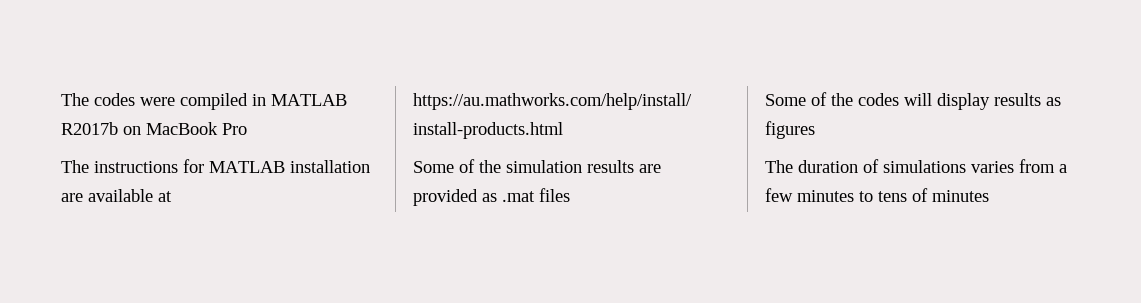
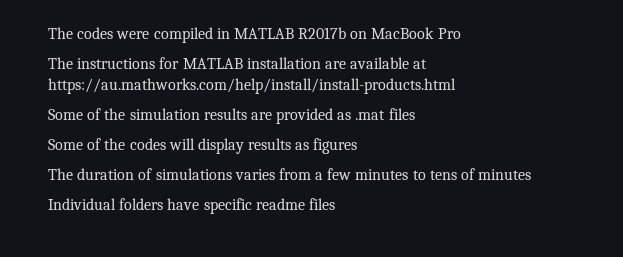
(989, 196) none -> [48,198,335,214] // Individual folders have specific readme files

